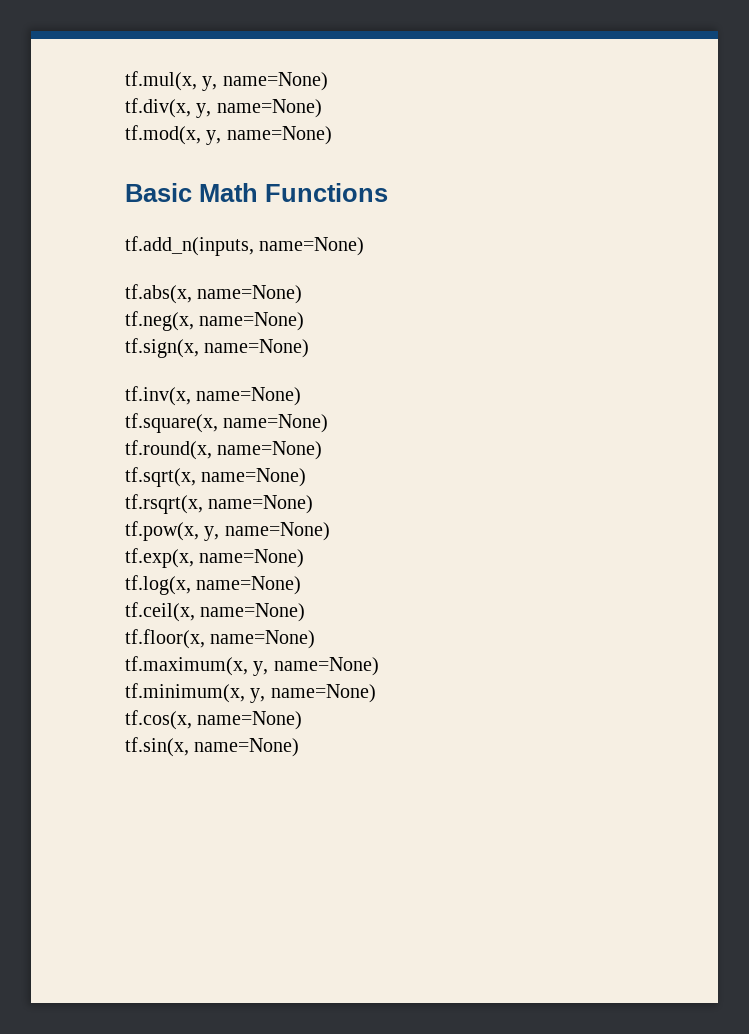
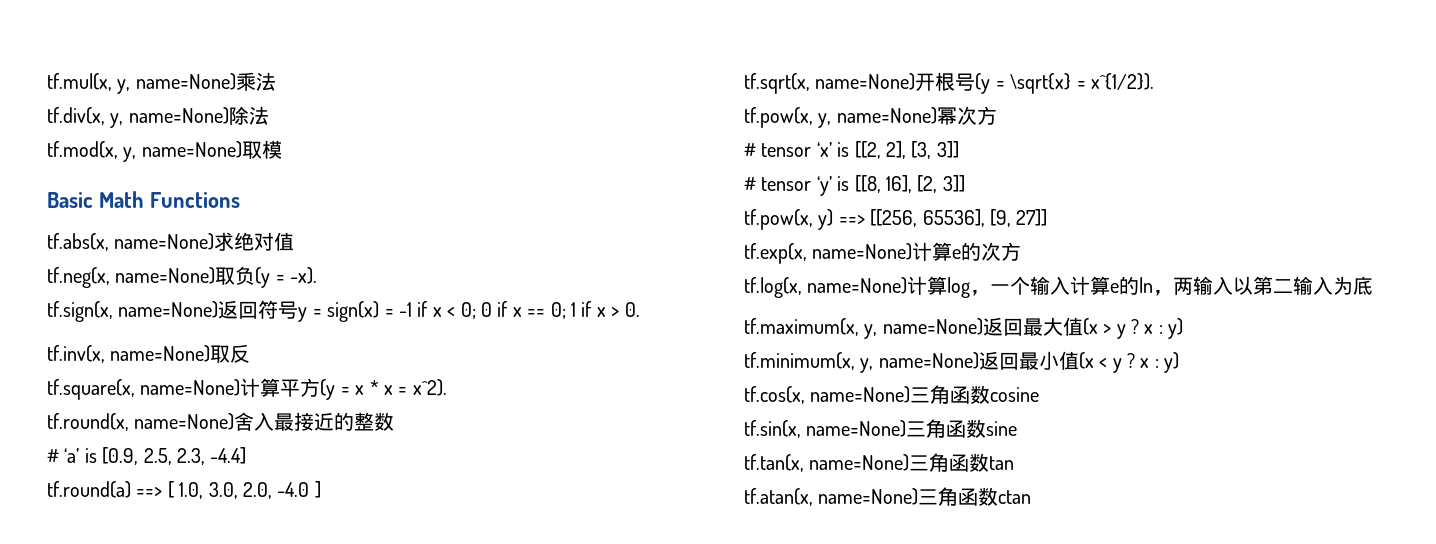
(328, 81) none -> [235,72,276,91] 乘法
(322, 108) none -> [228,106,269,125] 除法
(332, 135) none -> [241,140,282,159] 取模
[125,236,365,256] // tf.add_n(inputs, name=None) -> (240, 200) none
(303, 294) none -> [214,232,295,251] 求绝对值
[125,338,310,358] // tf.sign(x, name=None) -> [215,266,318,288] [47,300,640,322] 取负(y = -x). // tf.sign(x, name=None)返回符号y = sign(x) = -1 if x < 0; 0 if x == 0; 1 if x > 0.
(302, 396) none -> [210,344,251,363] 取反
[125,440,323,460] [125,467,307,487] [125,494,314,514] [125,521,330,541] // tf.round(x, name=None) // tf.sqrt(x, name=None) // tf.rsqrt(x, name=None) // tf.pow(x, y, name=None) -> [240,378,447,400] [47,412,395,431] [47,447,247,465] [47,481,321,499] [744,72,1154,94] [744,106,997,128] [744,141,959,159] [744,175,965,196] [744,209,1048,230] 计算平方(y = x * x = x^2). // tf.round(x, name=None)舍入最接近的整数 // # ‘a’ is [0.9, 2.5, 2.3, -4.4] // tf.round(a) ==> [ 1.0, 3.0, 2.0, -4.0 ] // tf.sqrt(x, name=None)开根号(y = \sqrt{x} = x^{1/2}). // tf.pow(x, y, name=None)幂次方 // # tensor ‘x’ is [[2, 2], [3, 3]] // # tensor ‘y’ is [[8, 16], [2, 3]] // tf.pow(x, y) ==> [[256, 65536], [9, 27]]
(305, 558) none -> [912,242,1022,261] 计算e的次方
[125,602,306,622] [125,629,316,649] [125,656,379,676] [125,683,376,703] // tf.ceil(x, name=None) // tf.floor(x, name=None) // tf.maximum(x, y, name=None) // tf.minimum(x, y, name=None) -> [907,276,1374,298] [744,317,1184,339] [744,351,1180,373] 计算log，一个输入计算e的ln，两输入以第二输入为底 // tf.maximum(x, y, name=None)返回最大值(x > y ? x : y) // tf.minimum(x, y, name=None)返回最小值(x < y ? x : y)
(303, 720) none -> [910,385,1040,404] 三角函数cosine
(300, 747) none -> [906,419,1018,438] [744,453,1015,472] [744,487,1032,506] 三角函数sine // tf.tan(x, name=None)三角函数tan // tf.atan(x, name=None)三角函数ctan

